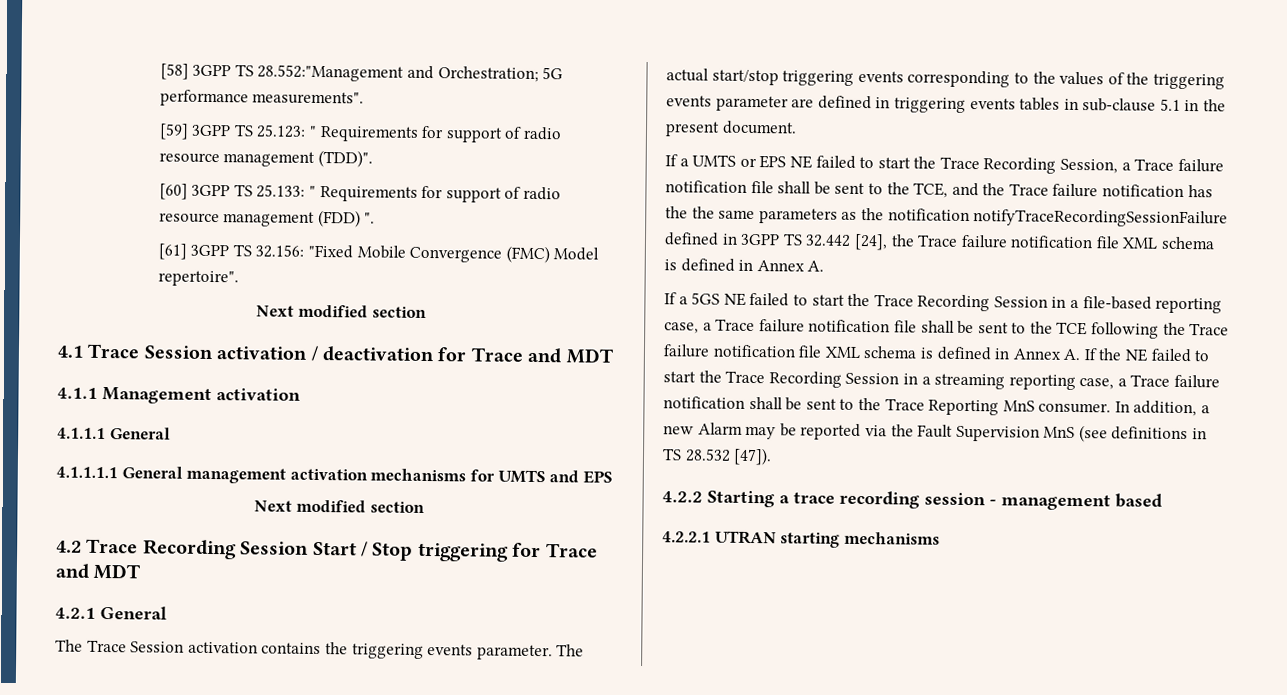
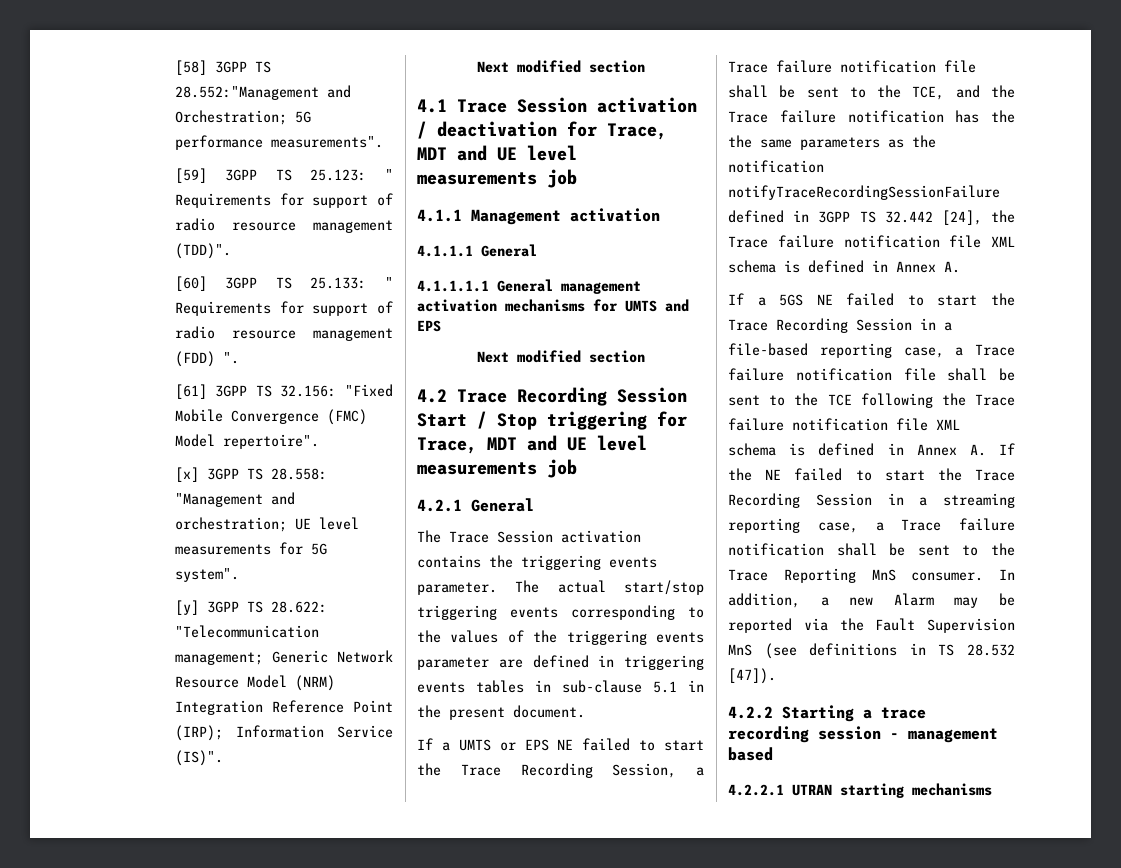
(239, 278) none -> [174,467,327,482] [174,492,295,507] [174,517,359,532] [174,542,327,555] [174,568,239,582] [174,600,327,615] [174,625,319,638] [174,650,393,665] [174,675,335,691] [174,700,393,715] [174,725,393,741] [174,750,223,766] // [x] 3GPP TS 28.558: "Management and orchestration; UE level measurements for 5G system". // [y] 3GPP TS 28.622: "Telecommunication management; Generic Network Resource Model (NRM) Integration Reference Point (IRP); Information Service (IS)".
[470,347,613,364] Trace and MDT -> [607,123,667,140] [417,145,577,161] [417,169,577,188] Trace, MDT and UE level measurements job
[545,543,598,558] [55,563,141,580] Trace and MDT -> [417,435,647,454] [417,459,577,478] Trace, MDT and UE level measurements job

